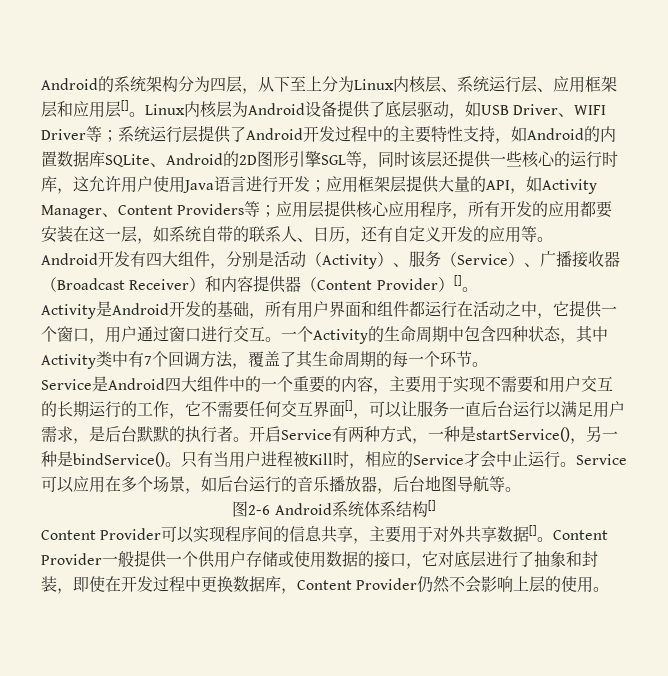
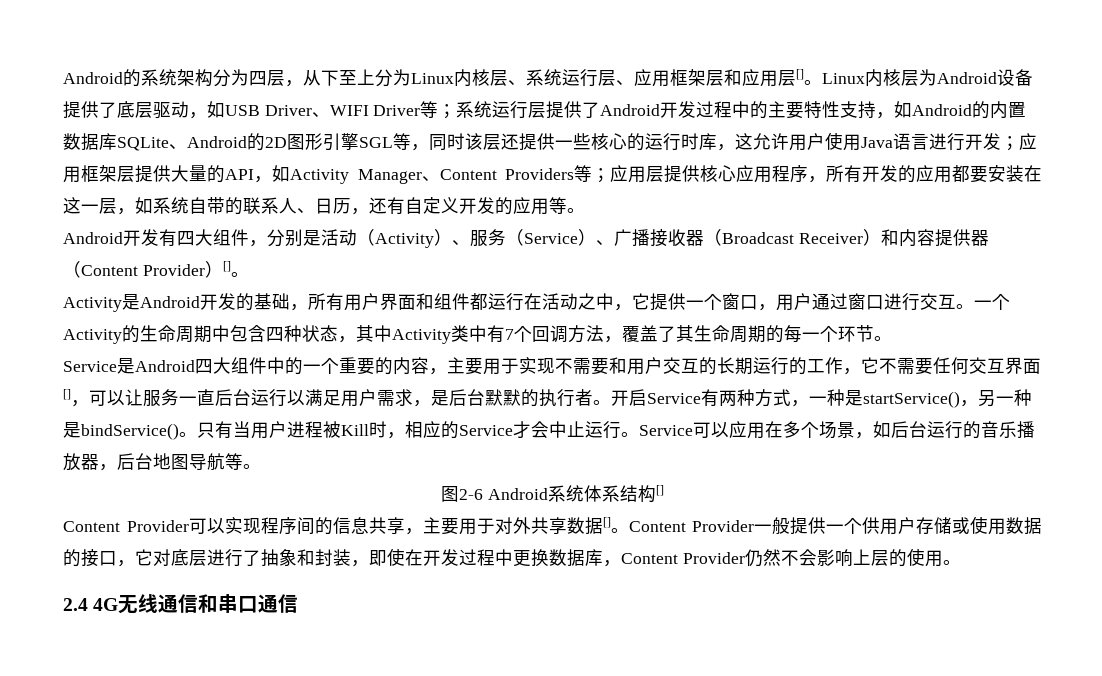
(610, 589) none -> [63,594,299,614] // 2.4 4G无线通信和串口通信

